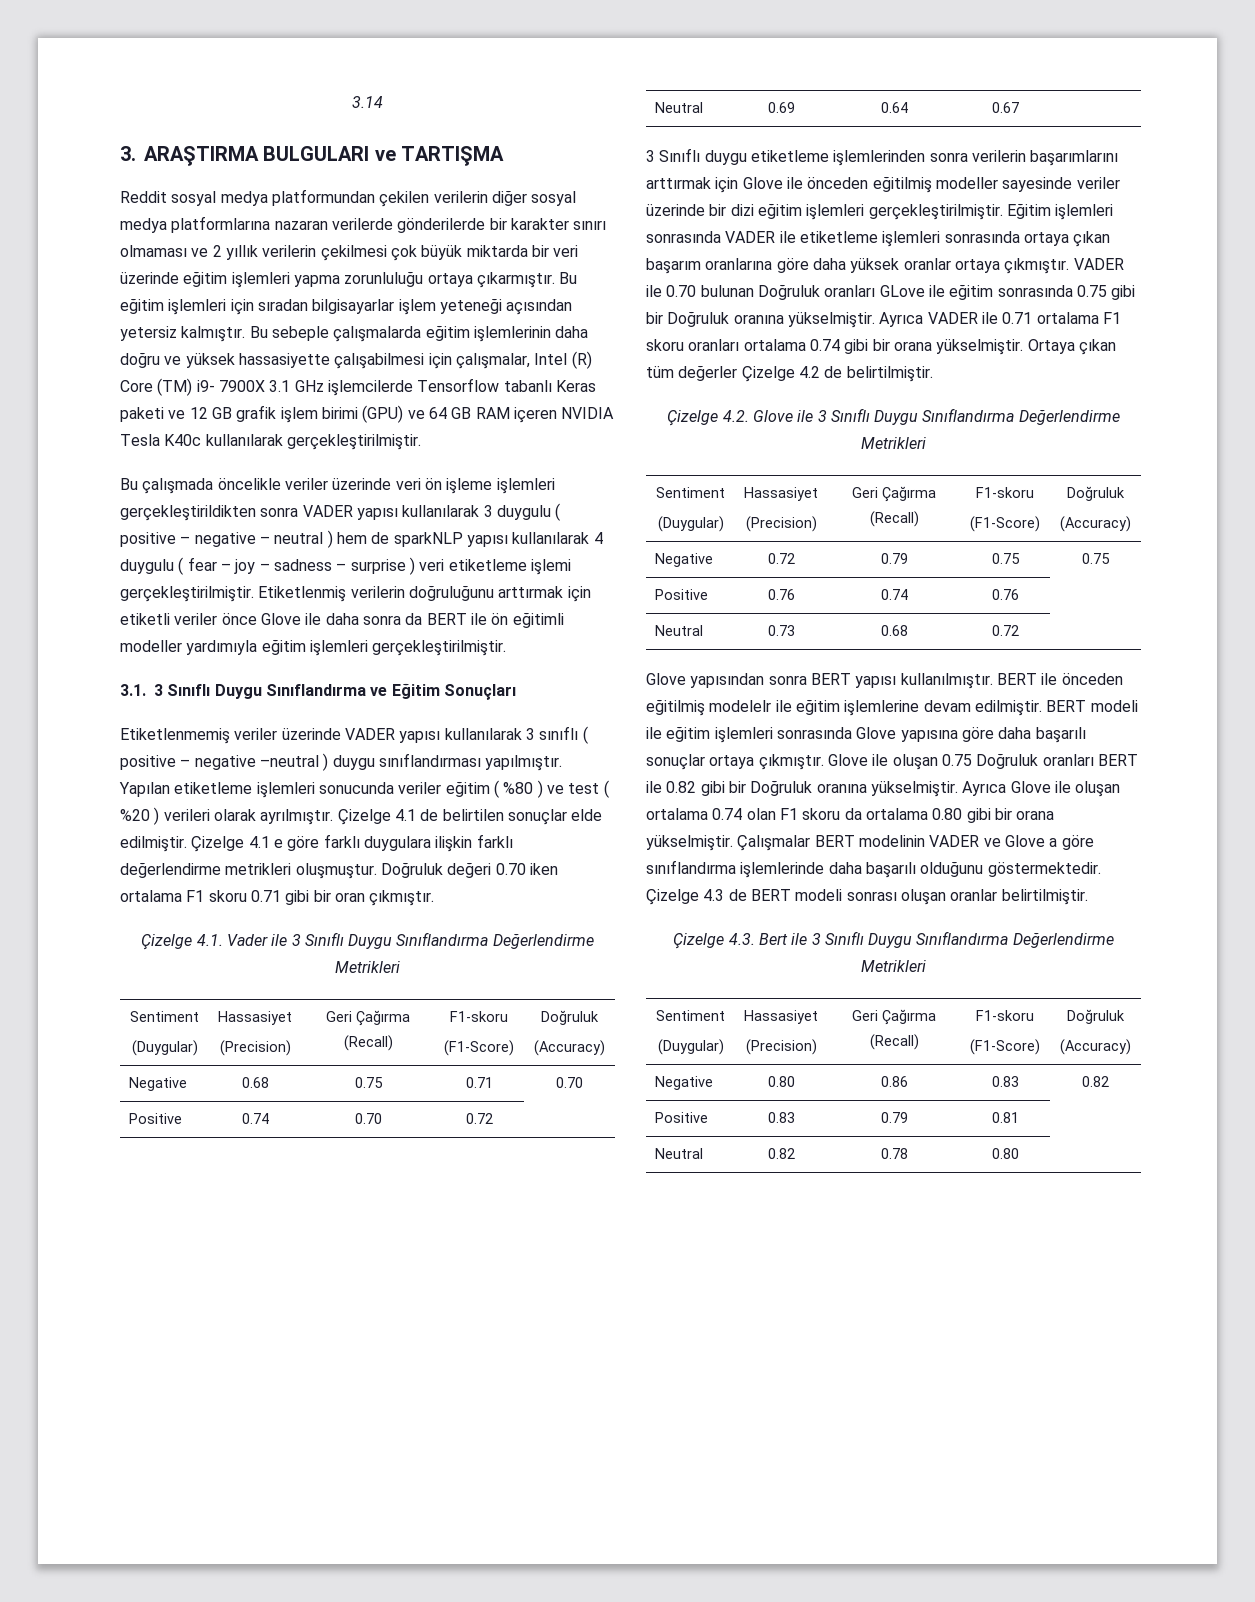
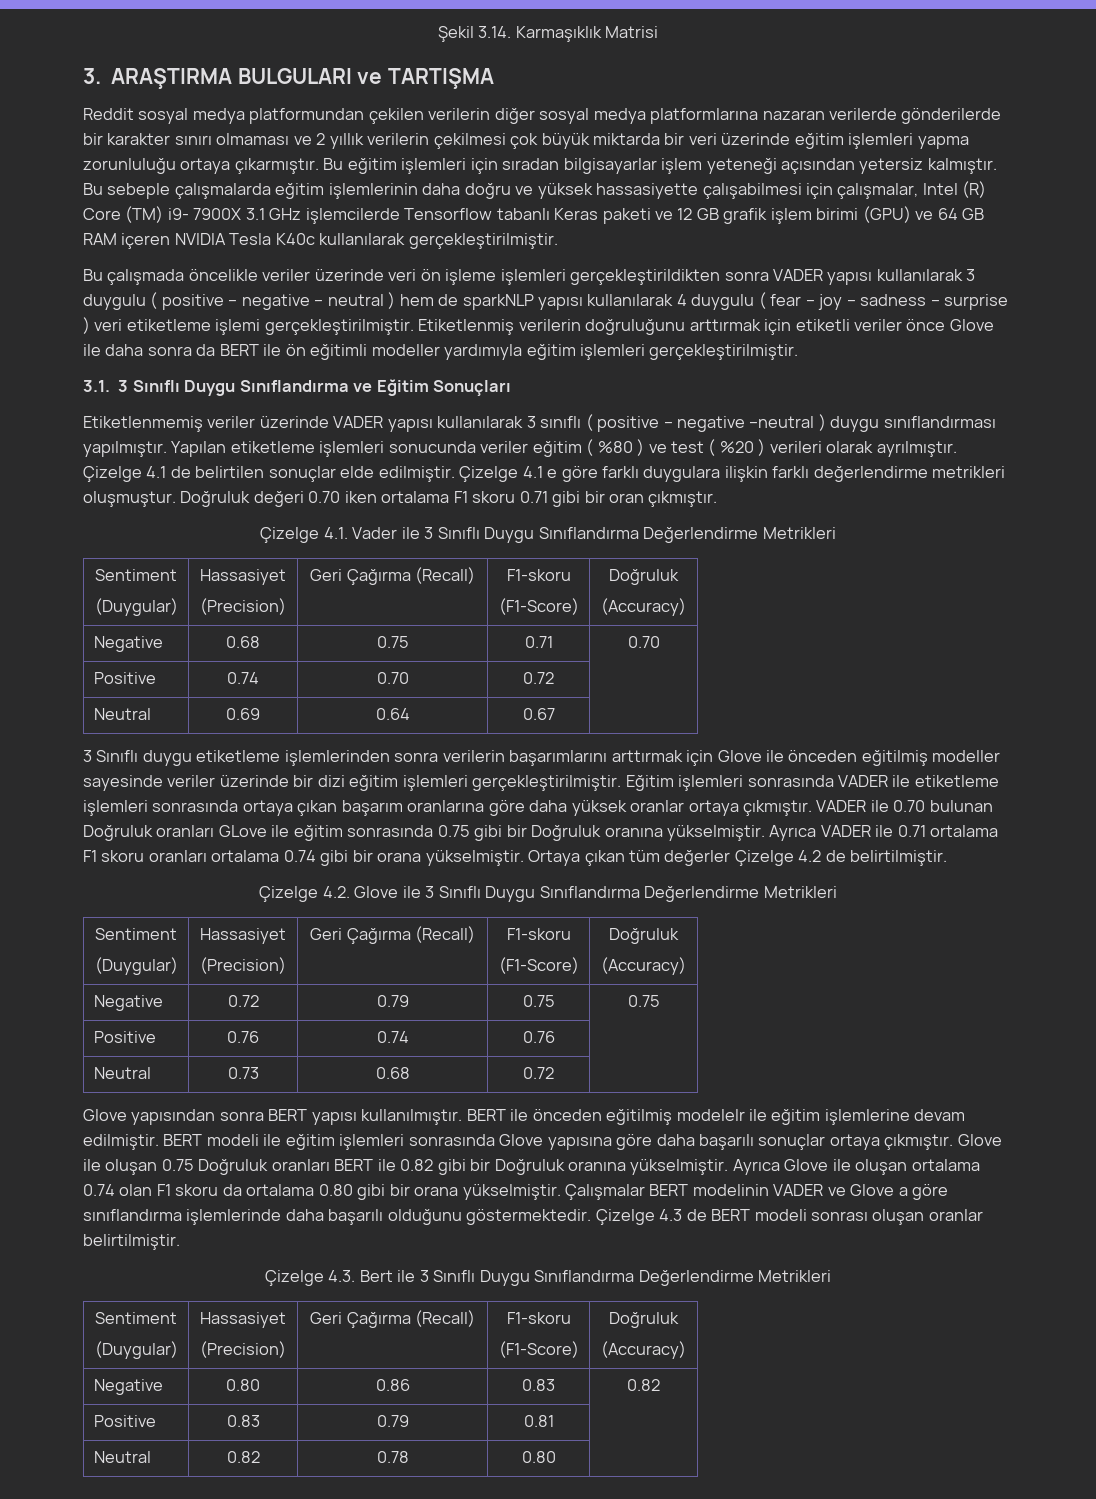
[352,96,383,108] 3.14 -> [437,26,659,42] Şekil 3.14. Karmaşıklık Matrisi

